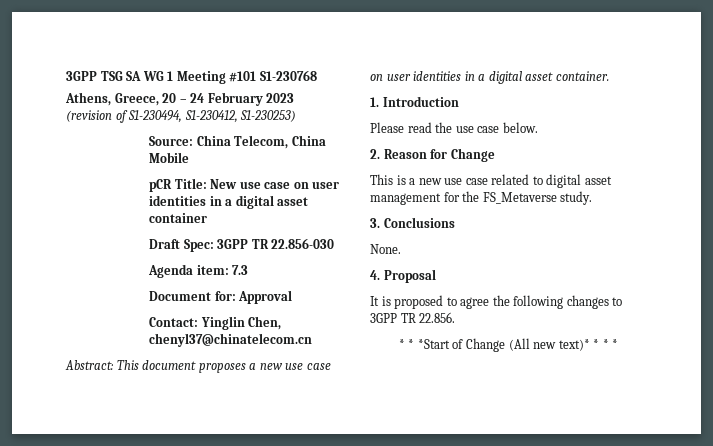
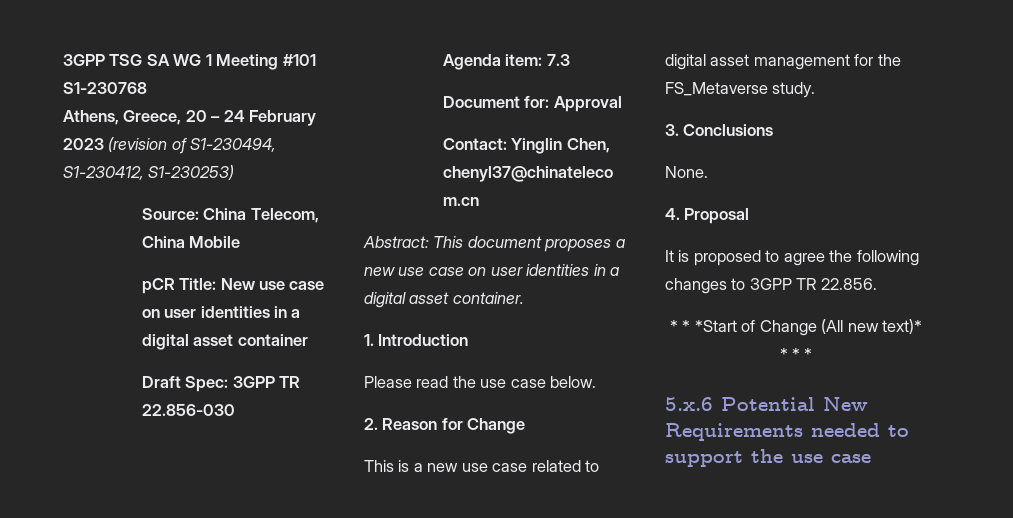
(619, 344) none -> [665,397,868,411] [665,423,909,441] [665,449,871,467] // 5.x.6 Potential New Requirements needed to support the use case

